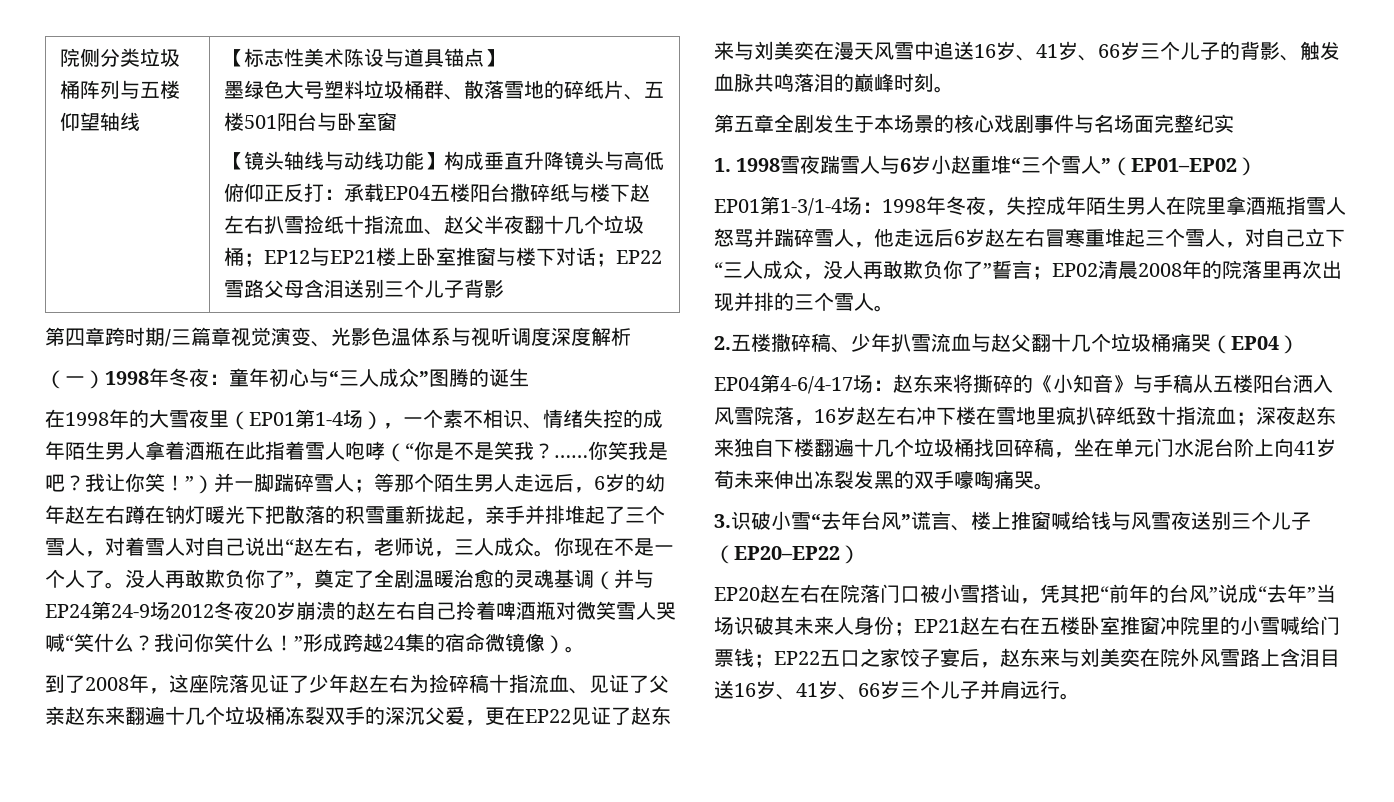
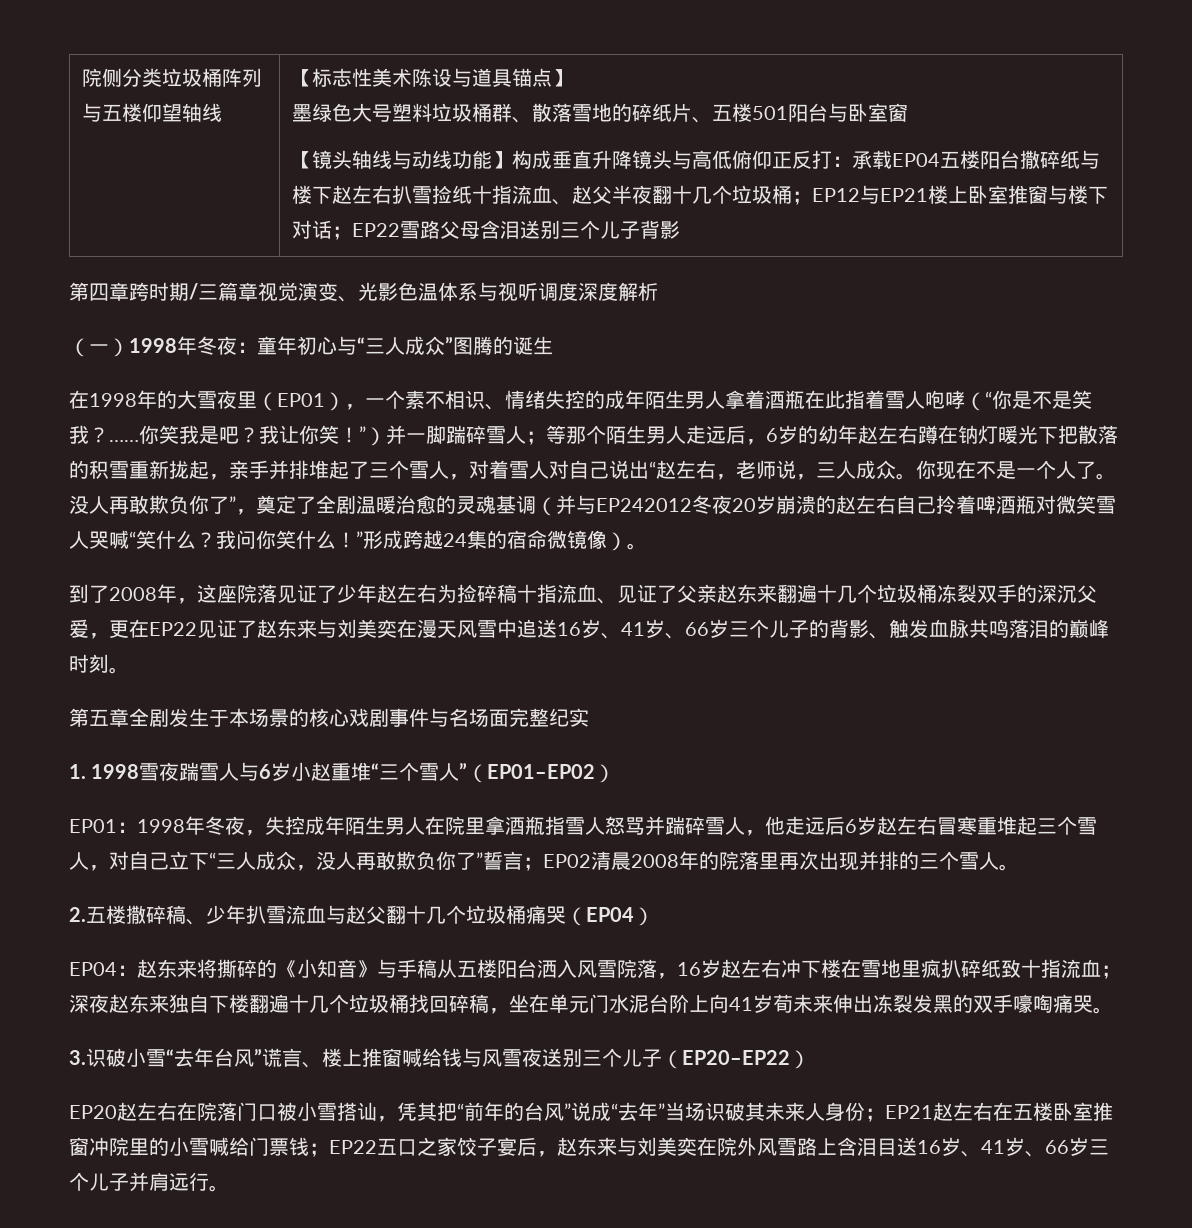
[295,409,363,428] 第1-4场 -> (325, 400) none
[45,601,214,620] EP24第24-9场2012 -> [596,498,692,512] EP242012
[760,196,862,216] 第1-3/1-4场 -> (117, 826) none
[760,374,873,394] 第4-6/4-17场 -> (117, 969) none

